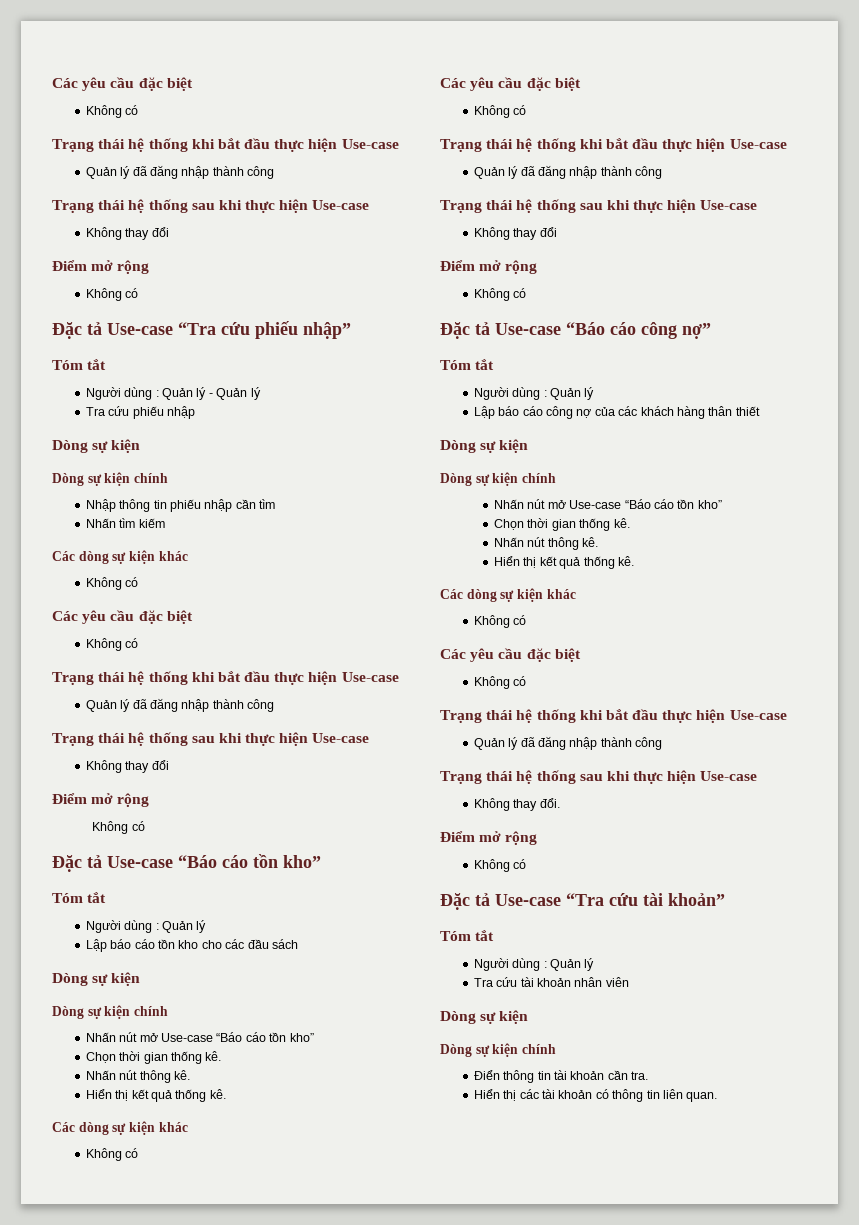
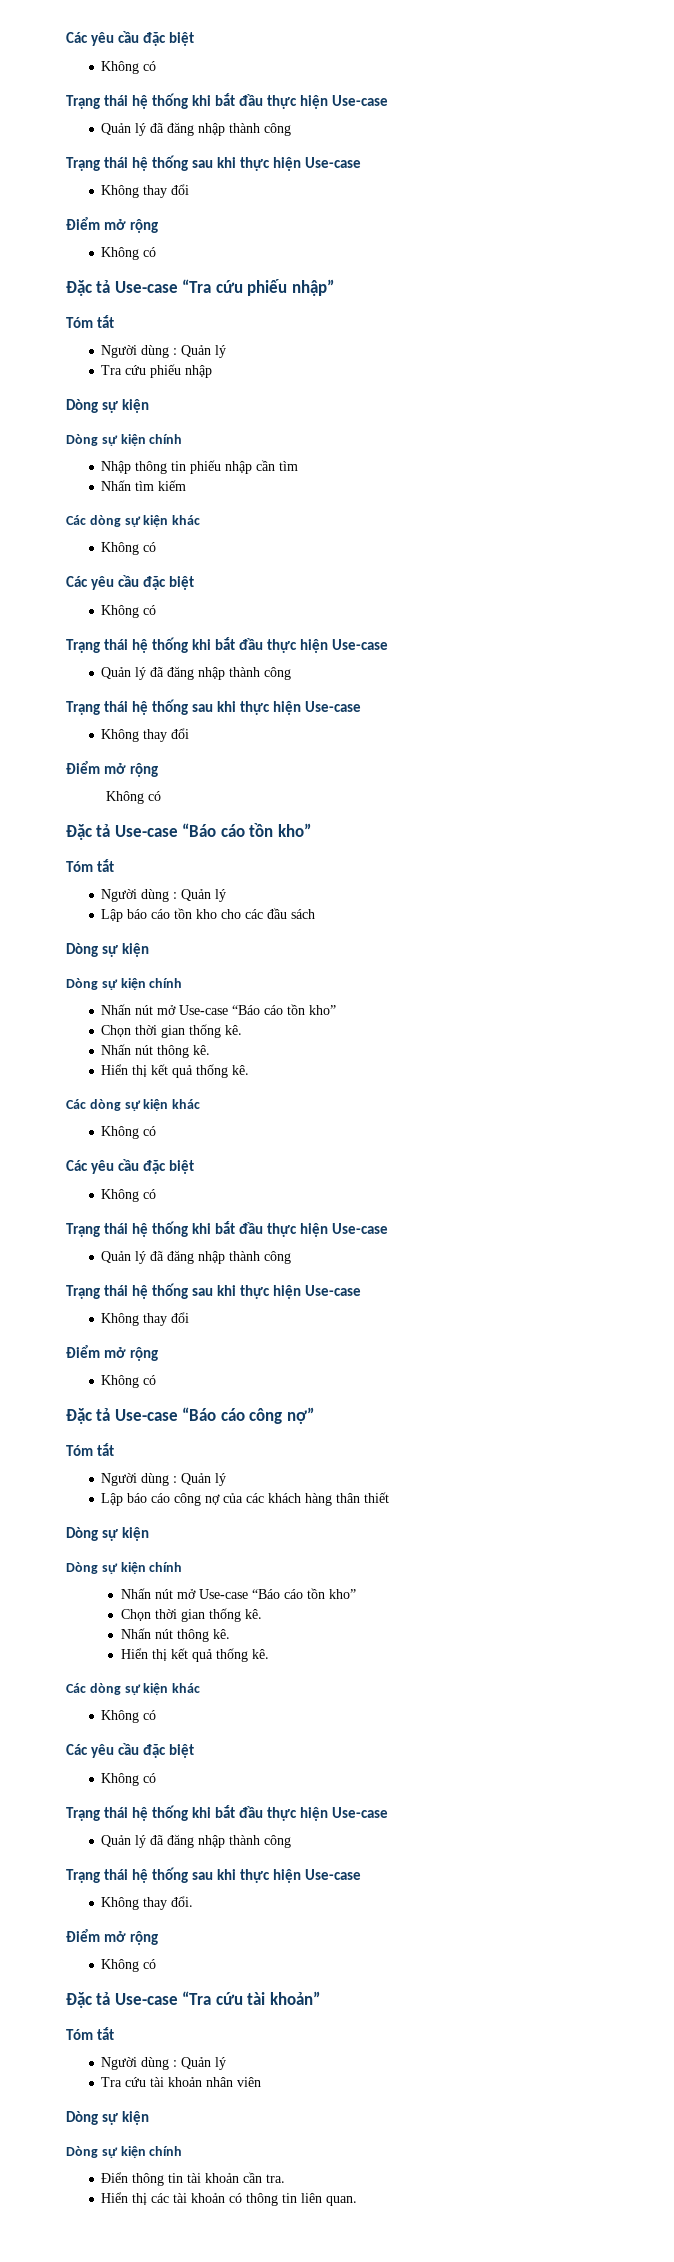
[208,387,261,400] - Quản lý -> (227, 351) none

